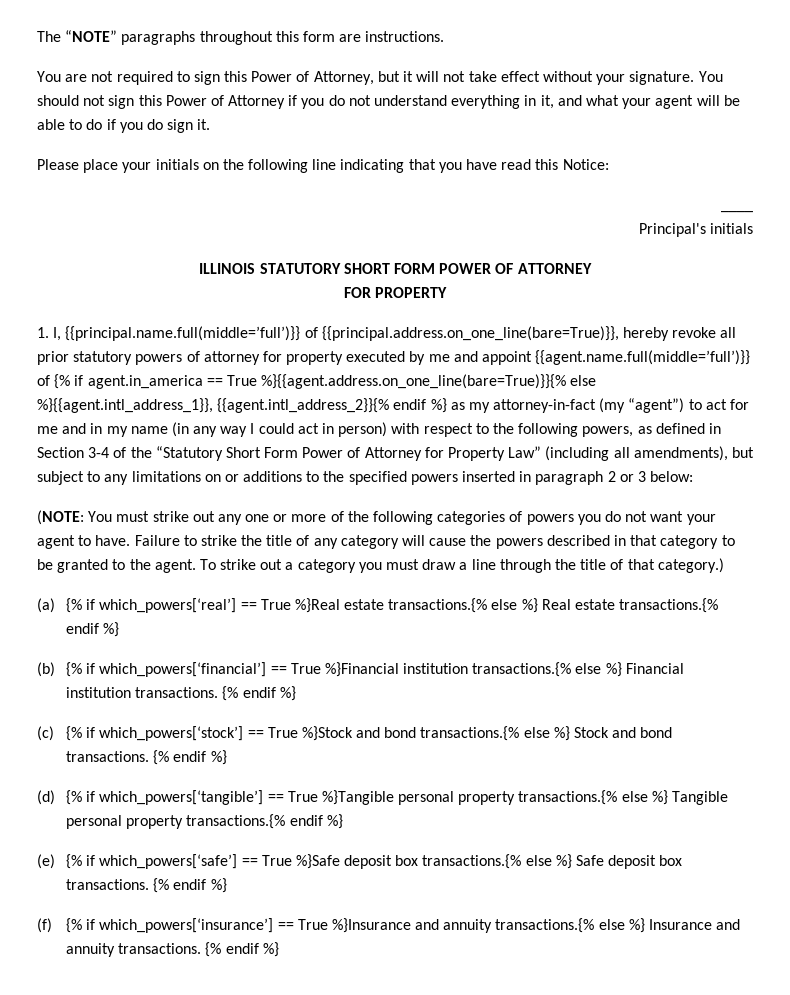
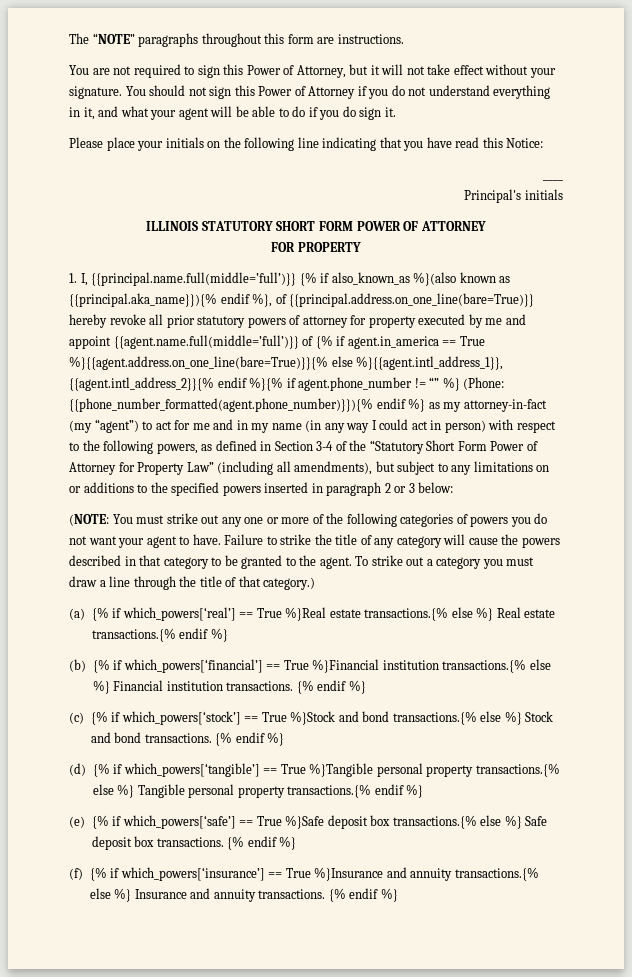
[304,326,619,341] of {{principal.address.on_one_line(bare=True)}}, -> [299,272,511,286] [69,293,535,307] {% if also_known_as %}(also known as {{principal.aka_name}}){% endif %}, of {{principal.address.on_one_line(bare=True)}}
(427, 404) none -> [249,377,505,391] [69,398,406,412] %}{% if agent.phone_number != “” %} (Phone: {{phone_number_formatted(agent.phone_number)}}){% endif

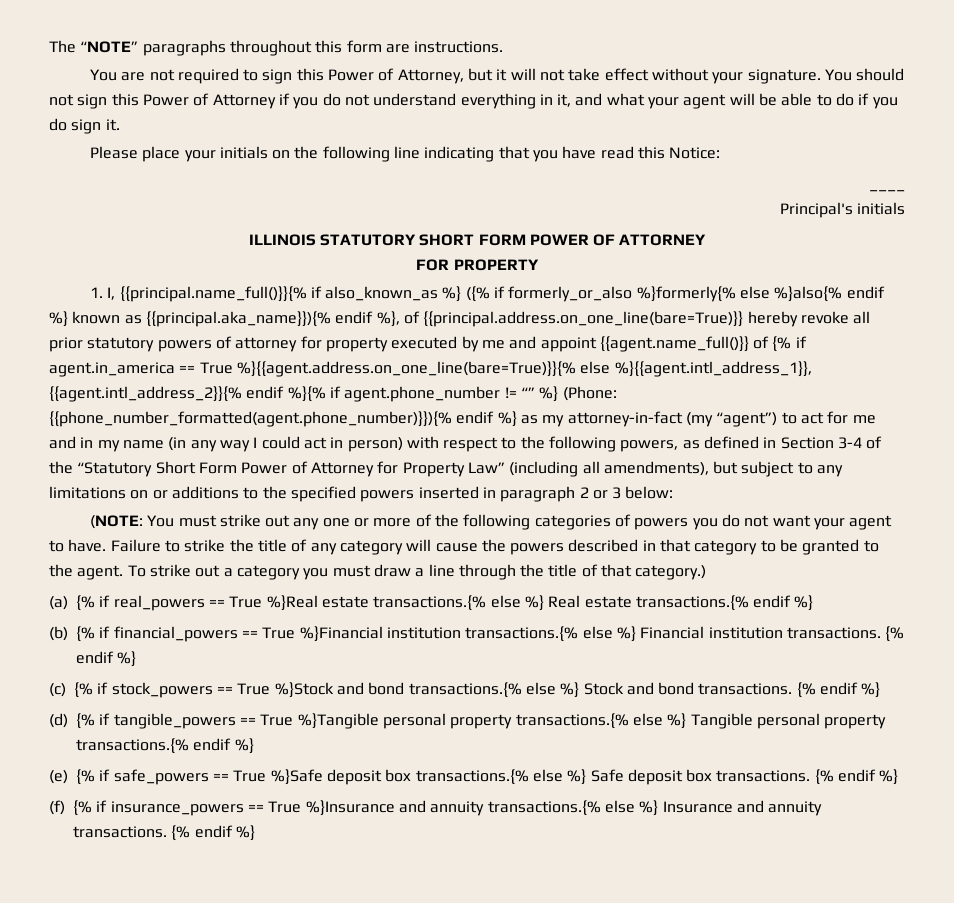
[91,272,457,286] {{principal.name.full(middle=’full’)}} {% if also_known_as %}(also -> [119,286,885,302] [49,311,68,327] {{principal.name_full()}}{% if also_known_as %} ({% if formerly_or_also %}formerly{% else %}also{% endif %}
[113,335,299,349] {{agent.name.full(middle=’full’)}} -> [599,336,749,352] {{agent.name_full()}}
[122,607,236,621] which_powers[‘real’] -> [113,595,205,611] real_powers
[123,659,263,673] which_powers[‘financial’] -> [113,626,238,642] financial_powers
[121,711,241,725] which_powers[‘stock’] -> [111,682,213,698] stock_powers
[123,763,260,777] which_powers[‘tangible’] -> [113,713,236,729] tangible_powers
[122,815,236,829] which_powers[‘safe’] -> [113,769,209,785] safe_powers
[120,867,265,881] which_powers[‘insurance’] -> [110,801,244,816] insurance_powers

